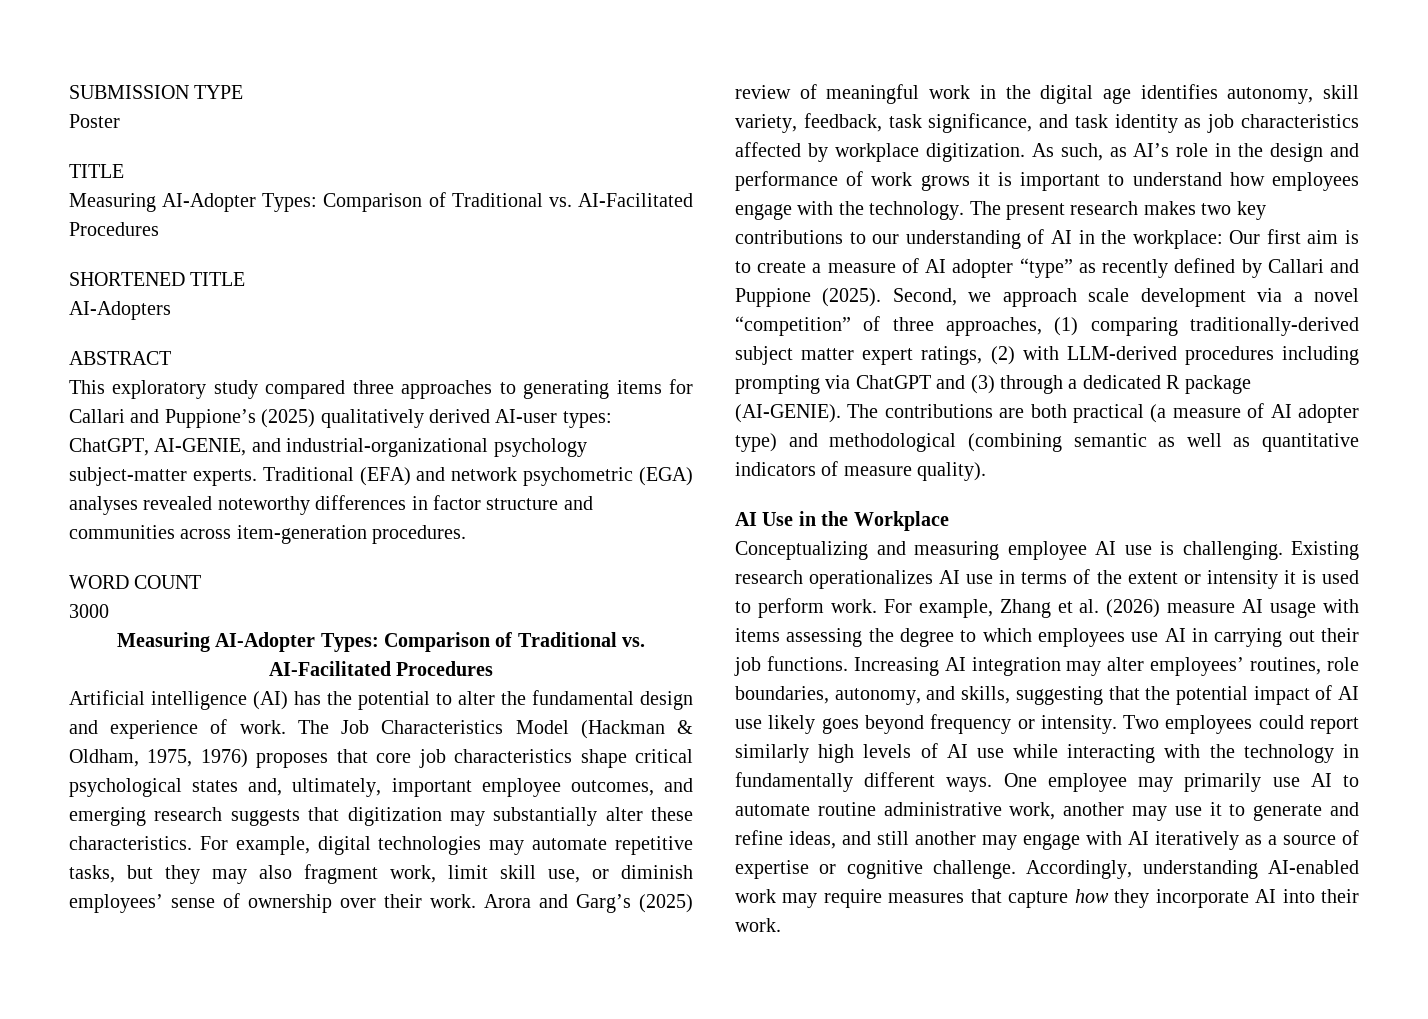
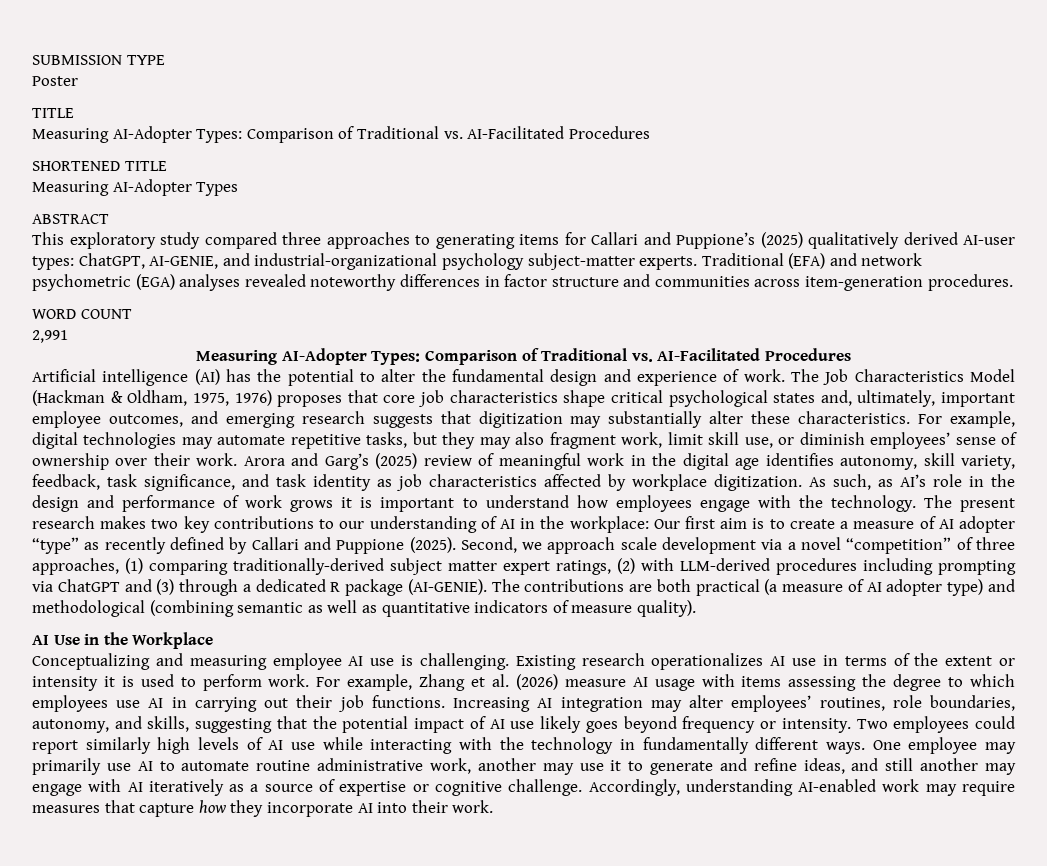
[69,301,171,320] AI-Adopters -> [32,179,239,196] Measuring AI-Adopter Types
[69,604,109,618] 3000 -> [32,330,68,343] 2,991

